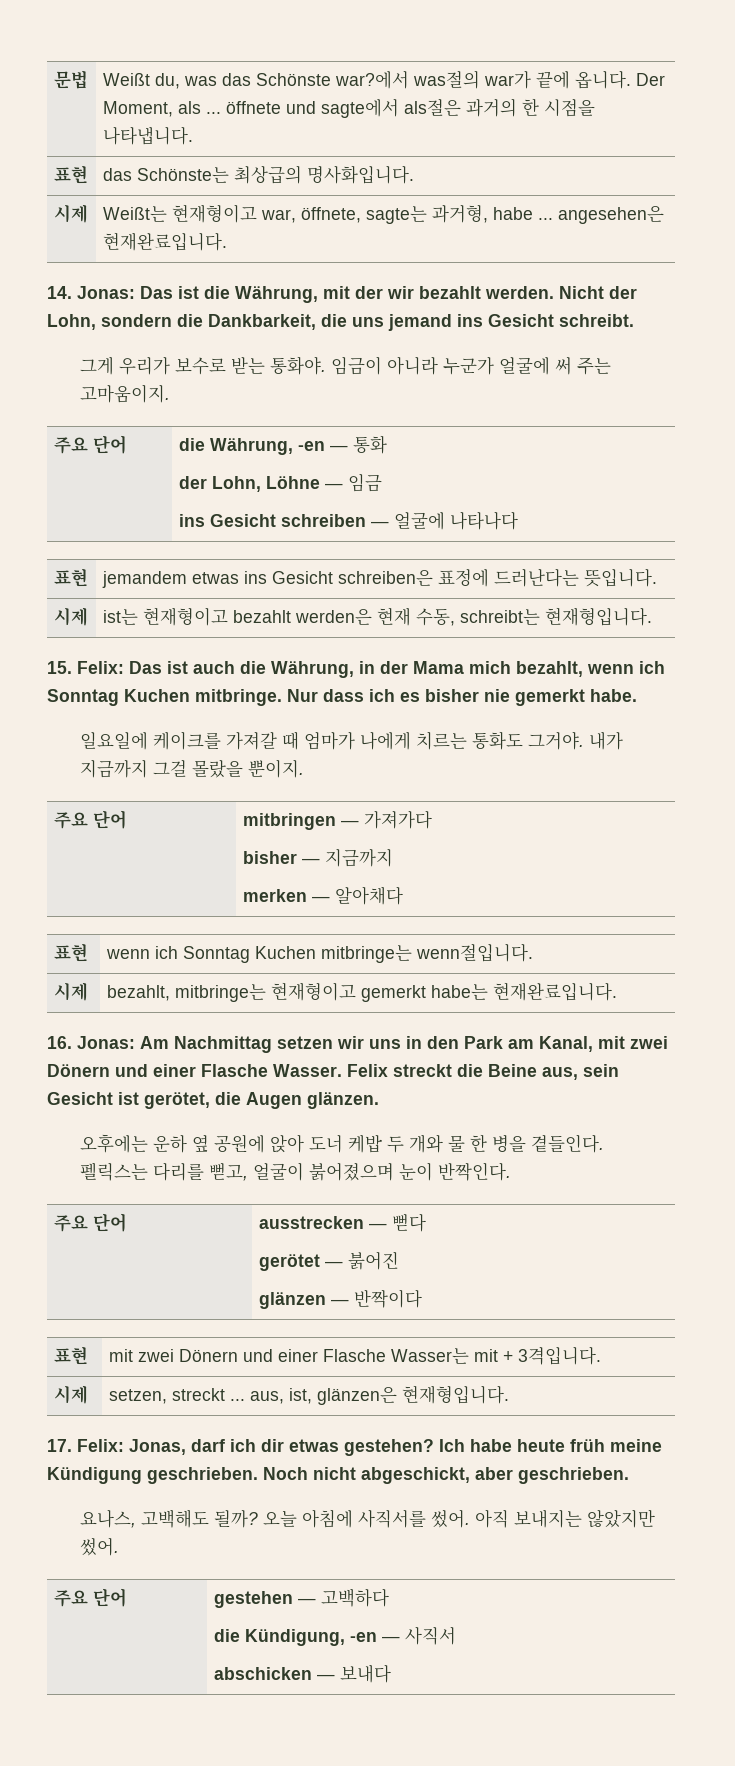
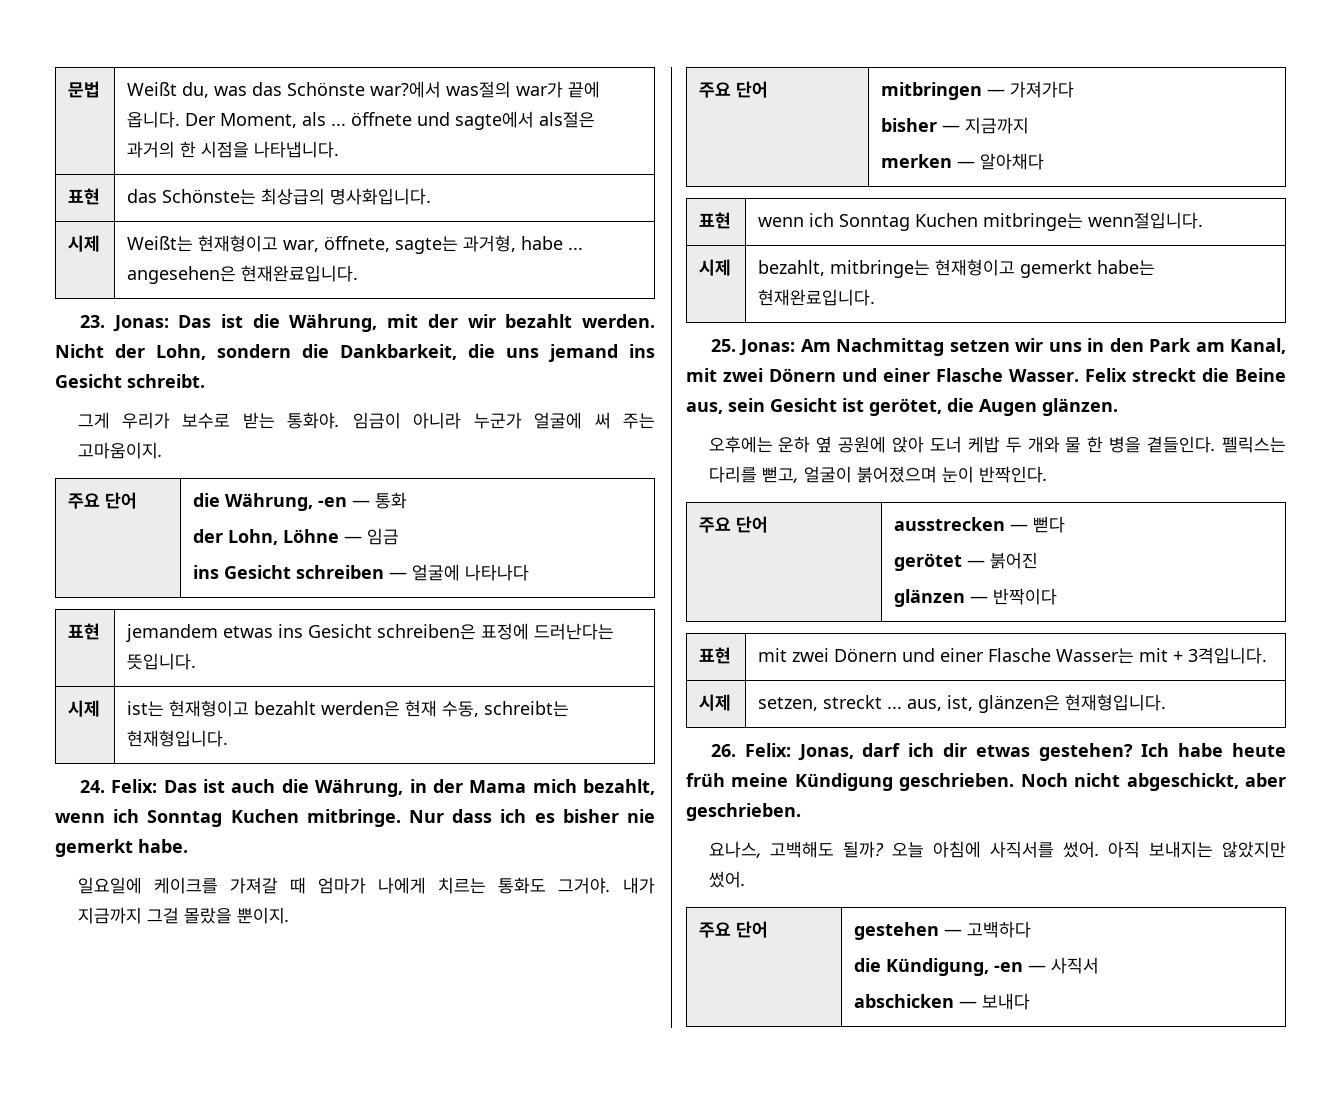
[47,286,72,299] 14. -> [79,315,105,328] 23.
[47,661,72,674] 15. -> [79,780,105,793] 24.
[47,1036,72,1049] 16. -> [710,339,736,352] 25.
[47,1439,72,1452] 17. -> [710,744,736,757] 26.

